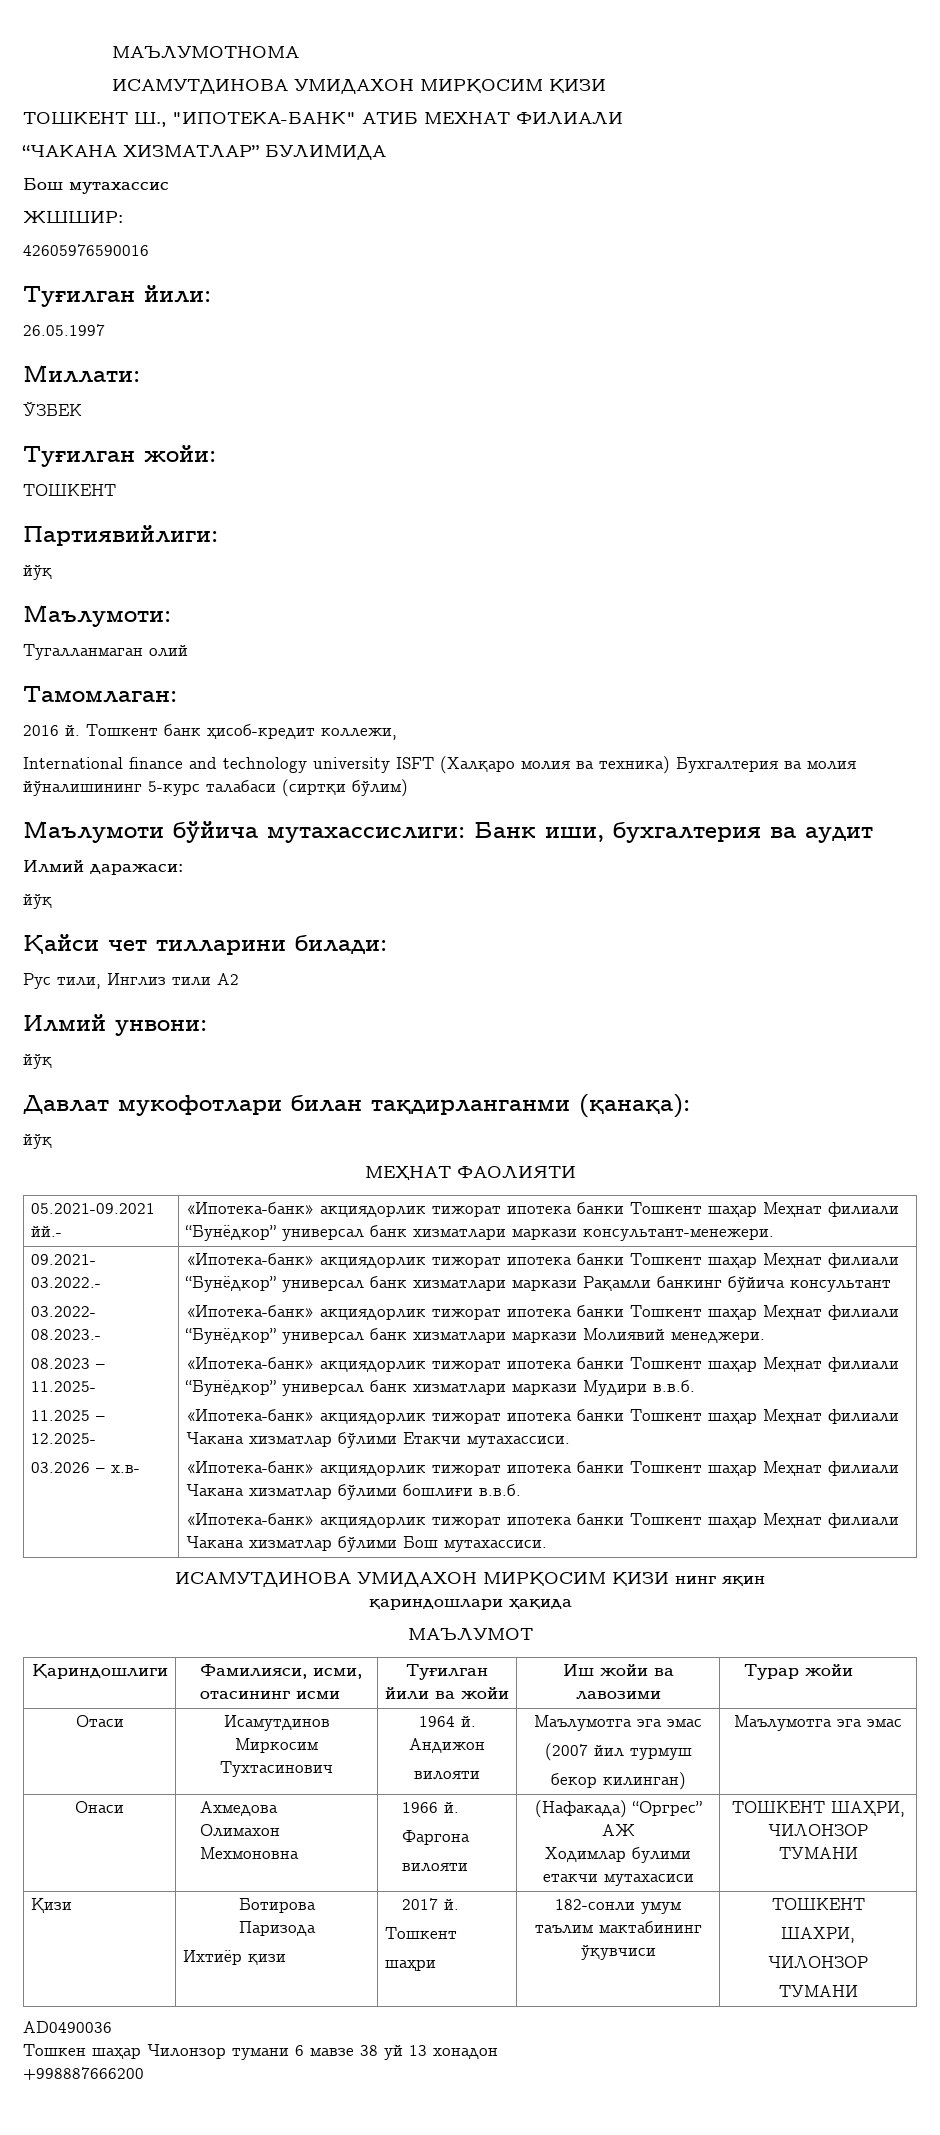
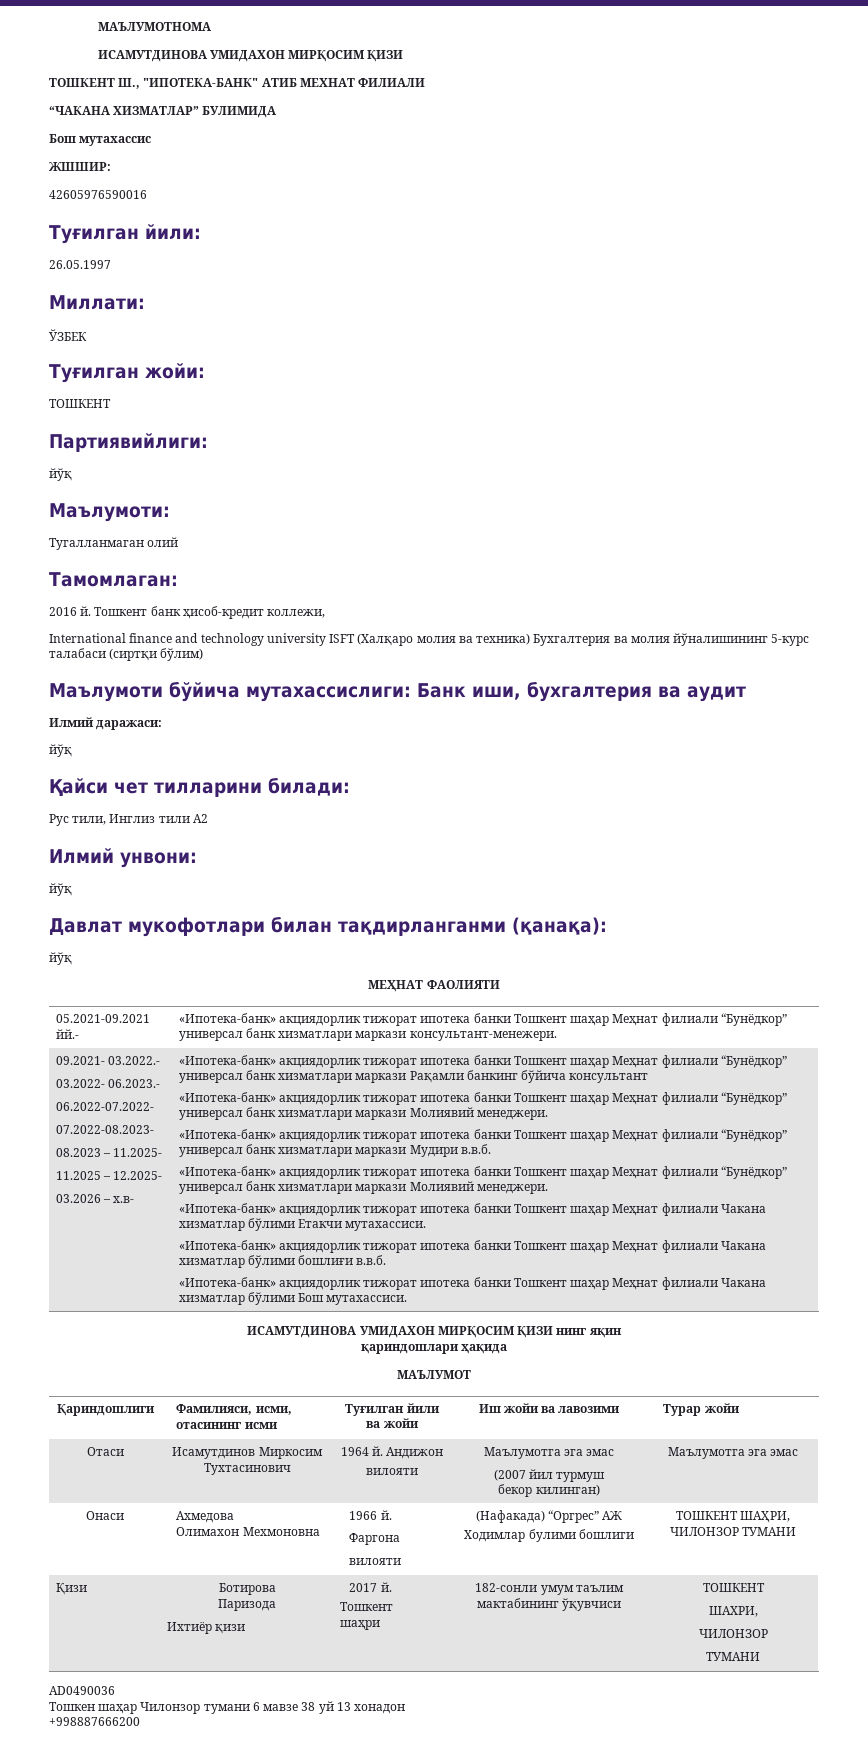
[30,1329,101,1340] 08.2023.- -> [107,1079,160,1088] [55,1102,154,1111] [55,1125,154,1134] 06.2023.- // 06.2022-07.2022- // 07.2022-08.2023-
(695, 1386) none -> [178,1166,787,1179] [178,1181,548,1194] // «Ипотека-банк» акциядорлик тижорат ипотека банки Тошкент шаҳар Меҳнат филиали “Бунёдкор” универсал банк хизматлари маркази Молиявий менеджери.
[542,1874,694,1886] етакчи мутахасиси -> [578,1529,634,1539] бошлиги

